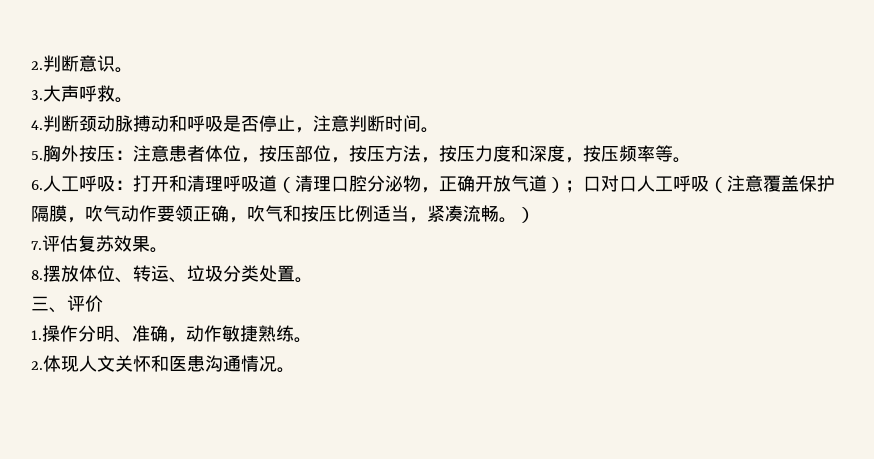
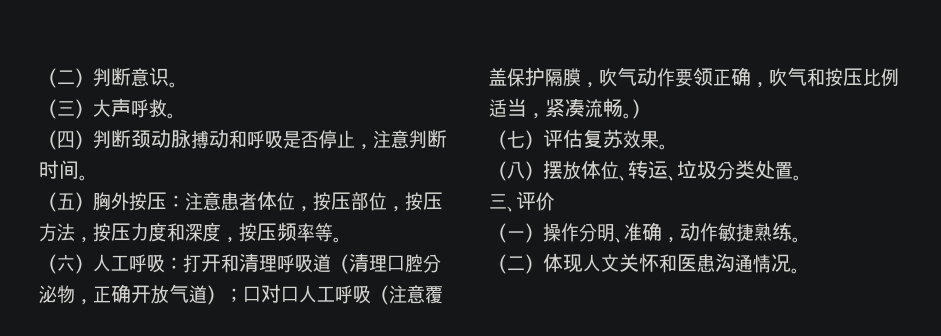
[31,61,43,70] 2. -> [39,68,93,88] （二）
[31,90,43,100] 3. -> [39,99,93,119] （三）
[31,120,43,130] 4. -> [39,130,93,150] （四）
[31,151,43,160] 5. -> [39,192,93,212] （五）
[31,180,43,190] 6. -> [39,254,93,274] （六）
[31,241,42,250] 7. -> [489,130,543,150] （七）
[31,270,43,280] 8. -> [489,161,543,181] （八）
[31,330,42,340] 1. -> [489,223,543,243] （一）
[31,361,43,370] 2. -> [489,254,543,274] （二）

